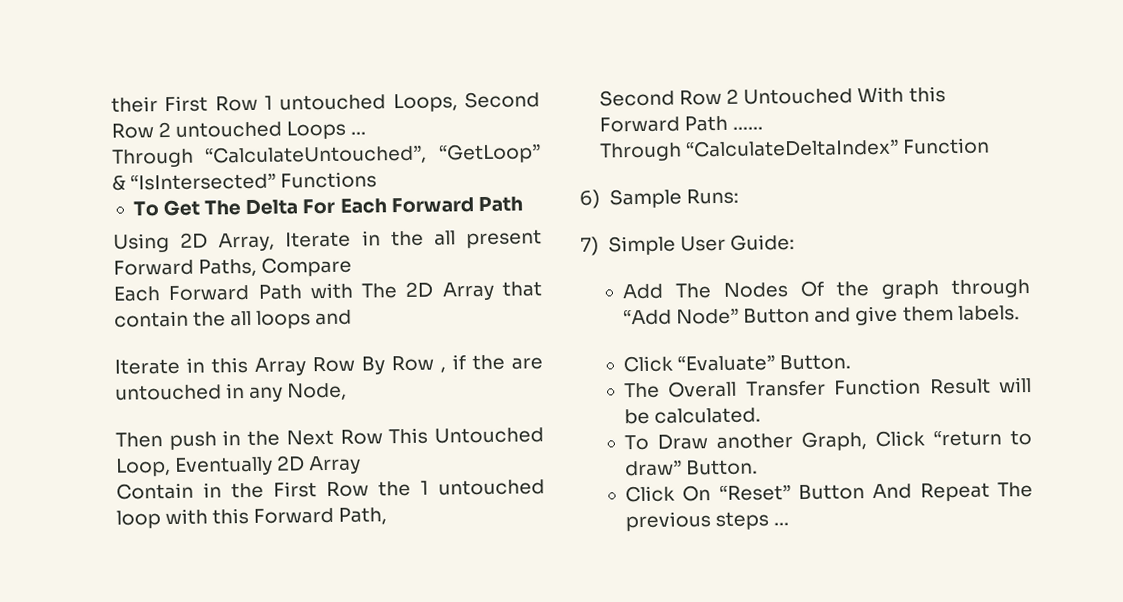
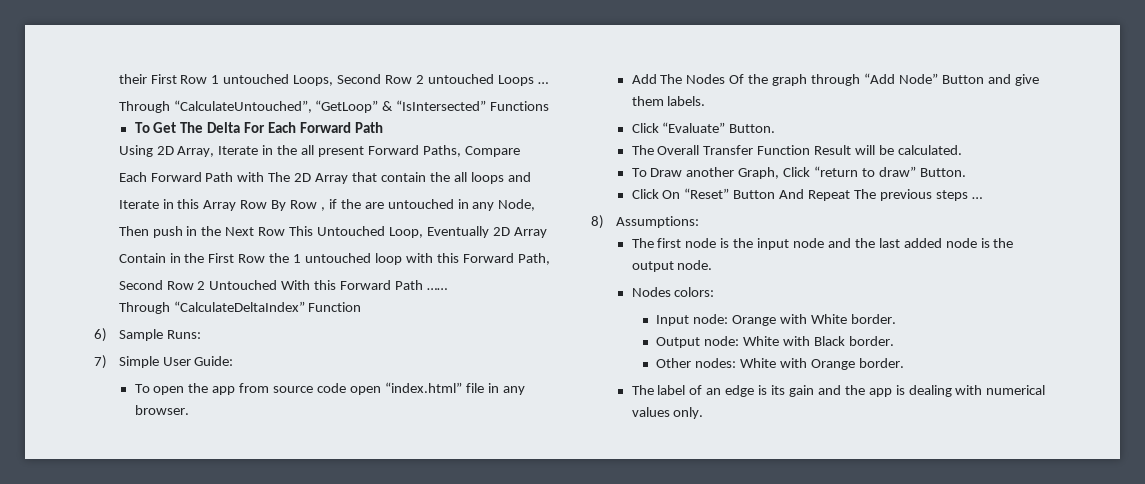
(795, 242) none -> [134,382,525,395] [134,405,189,415] // To open the app from source code open “index.html” file in any browser.
(790, 524) none -> [591,215,699,229] [631,238,1014,250] [631,260,713,272] [631,287,715,297] [656,314,896,326] [656,336,894,348] [656,358,904,370] [631,385,1046,397] [631,407,704,419] // 8) Assumptions: // The first node is the input node and the last added node is the output node. // Nodes colors: // Input node: Orange with White border. // Output node: White with Black border. // Other nodes: White with Orange border. // The label of an edge is its gain and the app is dealing with numerical values only.

